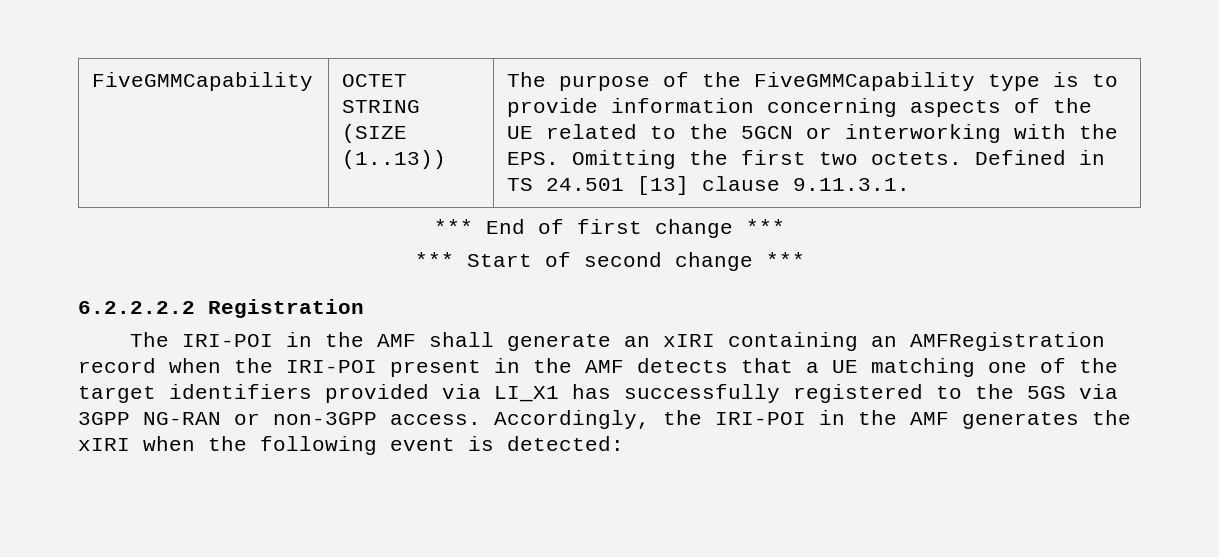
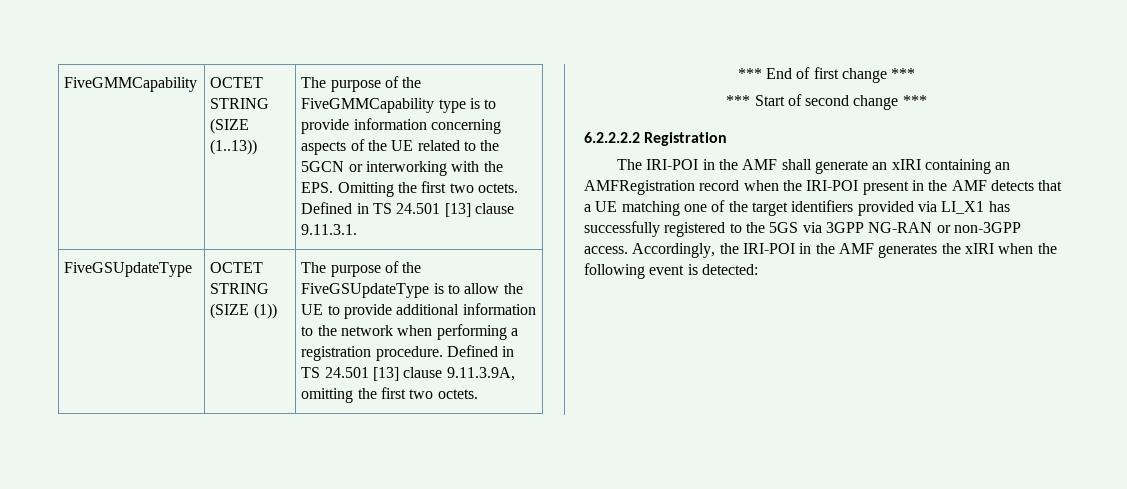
(911, 184) none -> [64,262,193,277] [210,262,264,273] [210,283,270,294] [210,303,277,319] [301,261,422,277] [301,283,523,298] [301,303,536,319] [301,324,519,340] [301,345,515,361] [301,367,515,381] [301,387,478,403] // FiveGSUpdateType | OCTET STRING (SIZE (1)) | The purpose of the FiveGSUpdateType is to allow the UE to provide additional information to the network when performing a registration procedure. Defined in TS 24.501 [13] clause 9.11.3.9A, omitting the first two octets.

